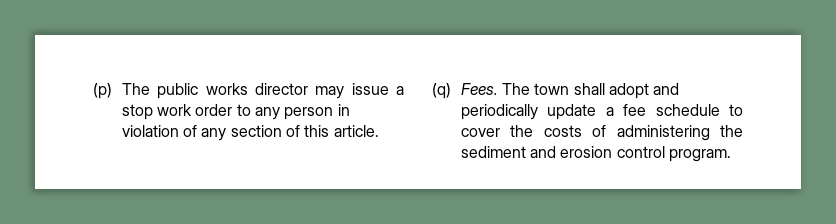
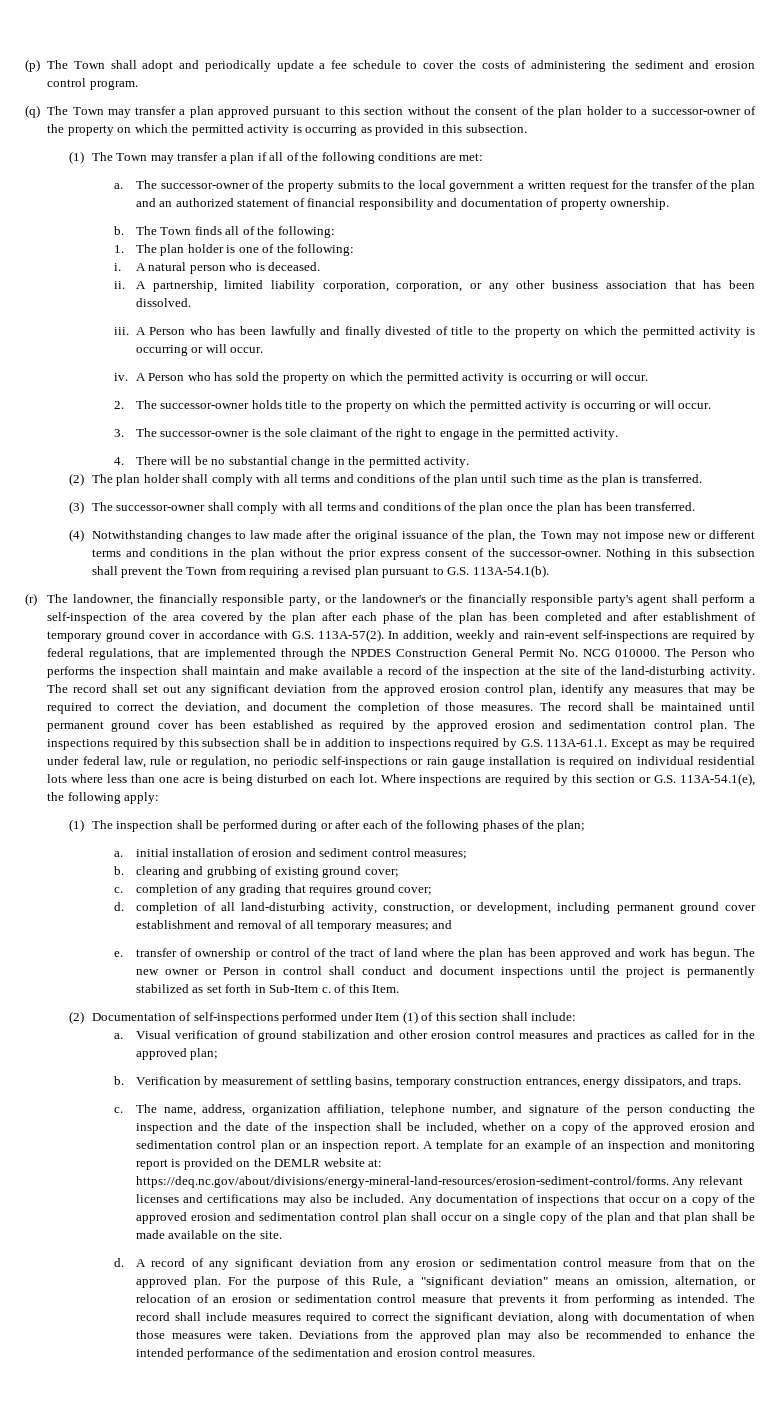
[157,83,404,99] [121,104,350,120] [121,125,379,141] [432,83,570,99] public works director may issue a stop work order to any person in violation of any section of this article. // (q) Fees. The town -> [73,61,105,69] Town
(732, 155) none -> [25,105,757,118] [47,124,527,136] [69,151,484,164] [113,180,755,192] [135,198,670,210] [113,226,335,238] [113,244,355,256] [113,262,321,274] [113,280,756,292] [135,298,191,307] [113,326,755,338] [135,344,264,356] [113,372,649,384] [113,400,712,412] [113,428,619,440] [113,456,470,468] [69,473,702,486] [69,501,696,514] [69,529,755,542] [91,548,755,560] [91,565,549,578] [25,593,756,606] [47,612,756,624] [47,629,755,642] [47,648,755,660] [47,666,755,678] [47,684,755,696] [47,702,756,714] [47,720,755,732] [47,738,755,750] [47,756,756,768] [47,773,755,786] [47,792,160,804] [69,819,586,832] [113,848,468,859] [113,866,399,878] [113,884,433,896] [113,902,757,914] [135,920,453,932] [113,948,755,960] [135,966,755,978] [135,984,400,993] [69,1011,577,1024] [113,1030,755,1042] [135,1048,219,1060] [113,1076,741,1088] [113,1104,756,1116] [135,1122,756,1134] [135,1140,755,1152] [135,1158,383,1170] [135,1176,743,1188] [135,1194,755,1206] [135,1212,756,1224] [135,1230,282,1239] [113,1258,755,1270] [135,1276,756,1288] [135,1294,755,1306] [135,1312,756,1324] [135,1330,756,1342] [135,1348,535,1360] // (q) The Town may transfer a plan approved pursuant to this section without the consent of the plan holder to a successor-owner of the property on which the permitted activity is occurring as provided in this subsection. // (1) The Town may transfer a plan if all of the following conditions are met: // a. The successor-owner of the property submits to the local government a written request for the transfer of the plan and an authorized statement of financial responsibility and documentation of property ownership. // b. The Town finds all of the following: // 1. The plan holder is one of the following: // i. A natural person who is deceased. // ii. A partnership, limited liability corporation, corporation, or any other business association that has been dissolved. // iii. A Person who has been lawfully and finally divested of title to the property on which the permitted activity is occurring or will occur. // iv. A Person who has sold the property on which the permitted activity is occurring or will occur. // 2. The successor-owner holds title to the property on which the permitted activity is occurring or will occur. // 3. The successor-owner is the sole claimant of the right to engage in the permitted activity. // 4. There will be no substantial change in the permitted activity. // (2) The plan holder shall comply with all terms and conditions of the plan until such time as the plan is transferred. // (3) The successor-owner shall comply with all terms and conditions of the plan once the plan has been transferred. // (4) Notwithstanding changes to law made after the original issuance of the plan, the Town may not impose new or different terms and conditions in the plan without the prior express consent of the successor-owner. Nothing in this subsection shall prevent the Town from requiring a revised plan pursuant to G.S. 113A-54.1(b). // (r) The landowner, the financially responsible party, or the landowner's or the financially responsible party's agent shall perform a self-inspection of the area covered by the plan after each phase of the plan has been completed and after establishment of temporary ground cover in accordance with G.S. 113A-57(2). In addition, weekly and rain-event self-inspections are required by federal regulations, that are implemented through the NPDES Construction General Permit No. NCG 010000. The Person who performs the inspection shall maintain and make available a record of the inspection at the site of the land-disturbing activity. The record shall set out any significant deviation from the approved erosion control plan, identify any measures that may be required to correct the deviation, and document the completion of those measures. The record shall be maintained until permanent ground cover has been established as required by the approved erosion and sedimentation control plan. The inspections required by this subsection shall be in addition to inspections required by G.S. 113A-61.1. Except as may be required under federal law, rule or regulation, no periodic self-inspections or rain gauge installation is required on individual residential lots where less than one acre is being disturbed on each lot. Where inspections are required by this section or G.S. 113A-54.1(e), the following apply: // (1) The inspection shall be performed during or after each of the following phases of the plan; // a. initial installation of erosion and sediment control measures; // b. clearing and grubbing of existing ground cover; // c. completion of any grading that requires ground cover; // d. completion of all land-disturbing activity, construction, or development, including permanent ground cover establishment and removal of all temporary measures; and // e. transfer of ownership or control of the tract of land where the plan has been approved and work has begun. The new owner or Person in control shall conduct and document inspections until the project is permanently stabilized as set forth in Sub-Item c. of this Item. // (2) Documentation of self-inspections performed under Item (1) of this section shall include: // a. Visual verification of ground stabilization and other erosion control measures and practices as called for in the approved plan; // b. Verification by measurement of settling basins, temporary construction entrances, energy dissipators, and traps. // c. The name, address, organization affiliation, telephone number, and signature of the person conducting the inspection and the date of the inspection shall be included, whether on a copy of the approved erosion and sedimentation control plan or an inspection report. A template for an example of an inspection and monitoring report is provided on the DEMLR website at: https://deq.nc.gov/about/divisions/energy-mineral-land-resources/erosion-sediment-control/forms. Any relevant licenses and certifications may also be included. Any documentation of inspections that occur on a copy of the approved erosion and sedimentation control plan shall occur on a single copy of the plan and that plan shall be made available on the site. // d. A record of any significant deviation from any erosion or sedimentation control measure from that on the approved plan. For the purpose of this Rule, a "significant deviation" means an omission, alternation, or relocation of an erosion or sedimentation control measure that prevents it from performing as intended. The record shall include measures required to correct the significant deviation, along with documentation of when those measures were taken. Deviations from the approved plan may also be recommended to enhance the intended performance of the sedimentation and erosion control measures.

